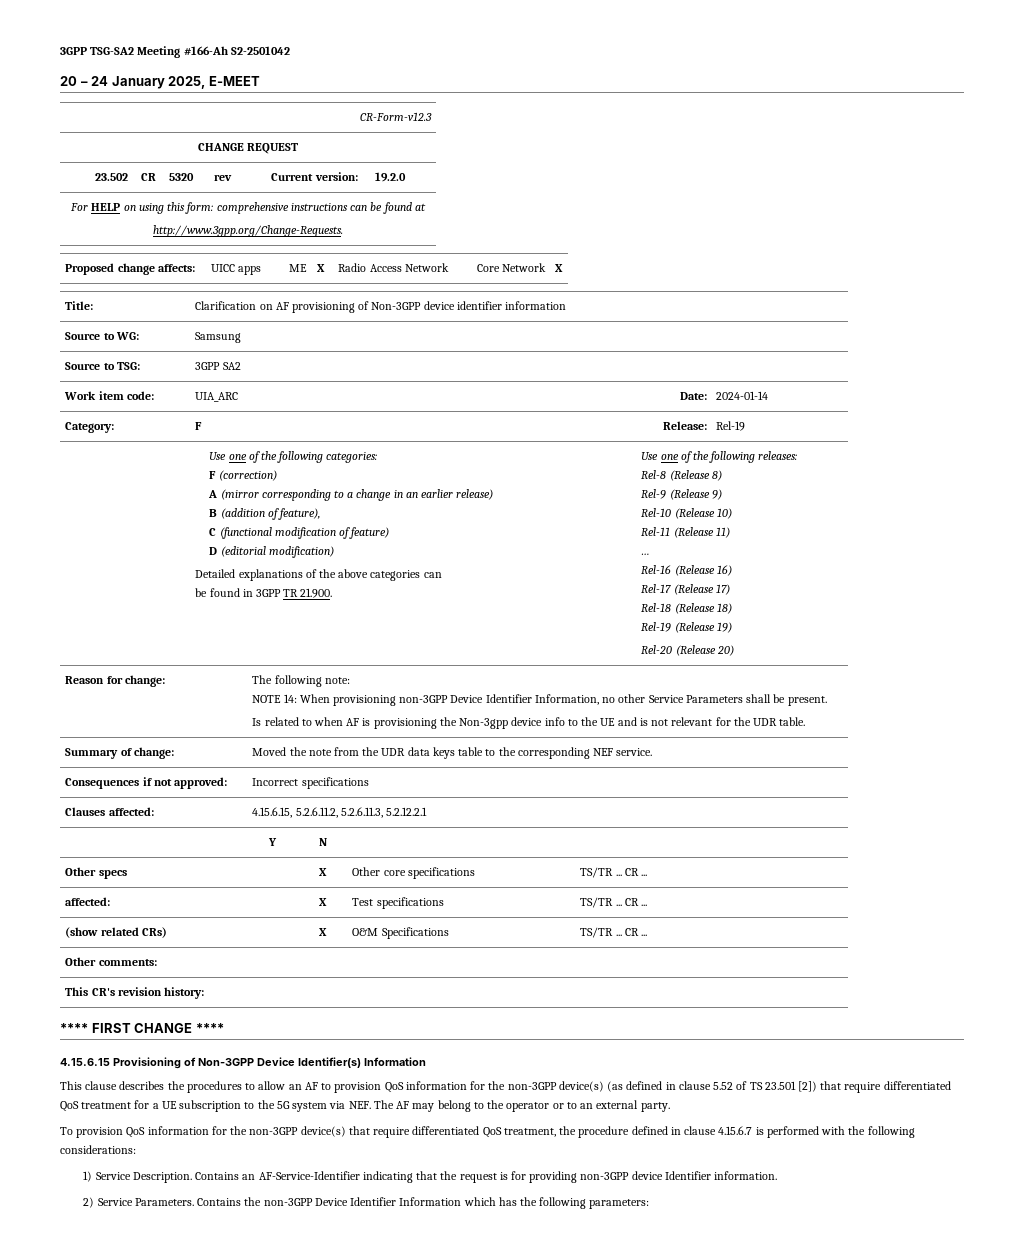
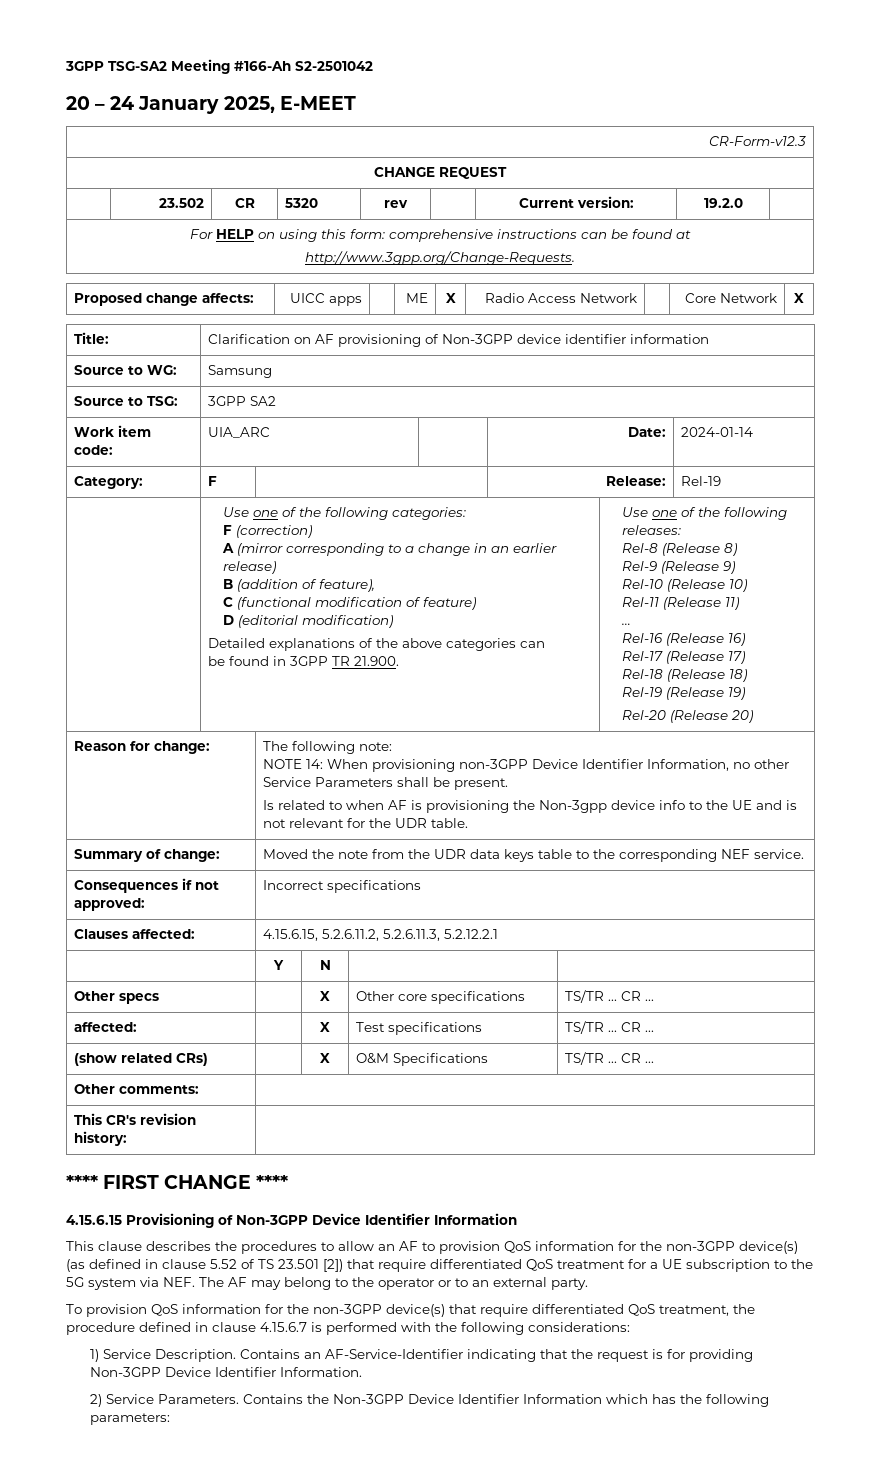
[298,1057,361,1068] Identifier(s) -> [365,1213,430,1225] Identifier
[580,1171,778,1180] non-3GPP device Identifier information. -> [90,1367,363,1377] Non-3GPP Device Identifier Information.
[263,1198,313,1206] non-3GPP -> [333,1394,405,1404] Non-3GPP

